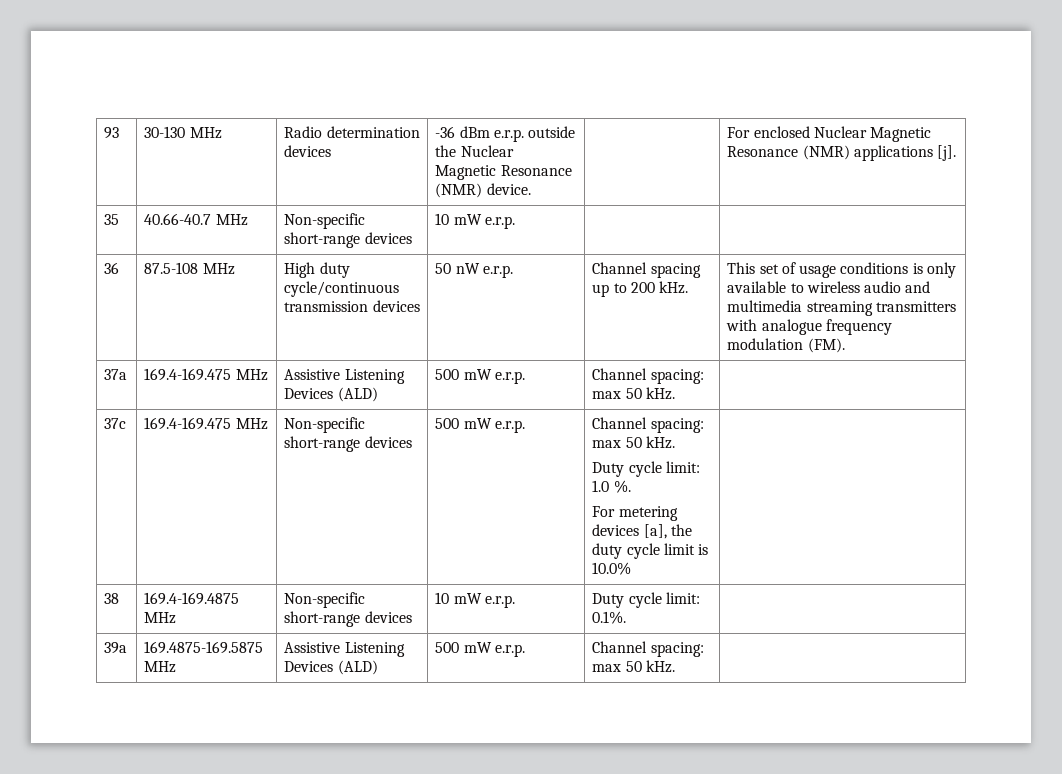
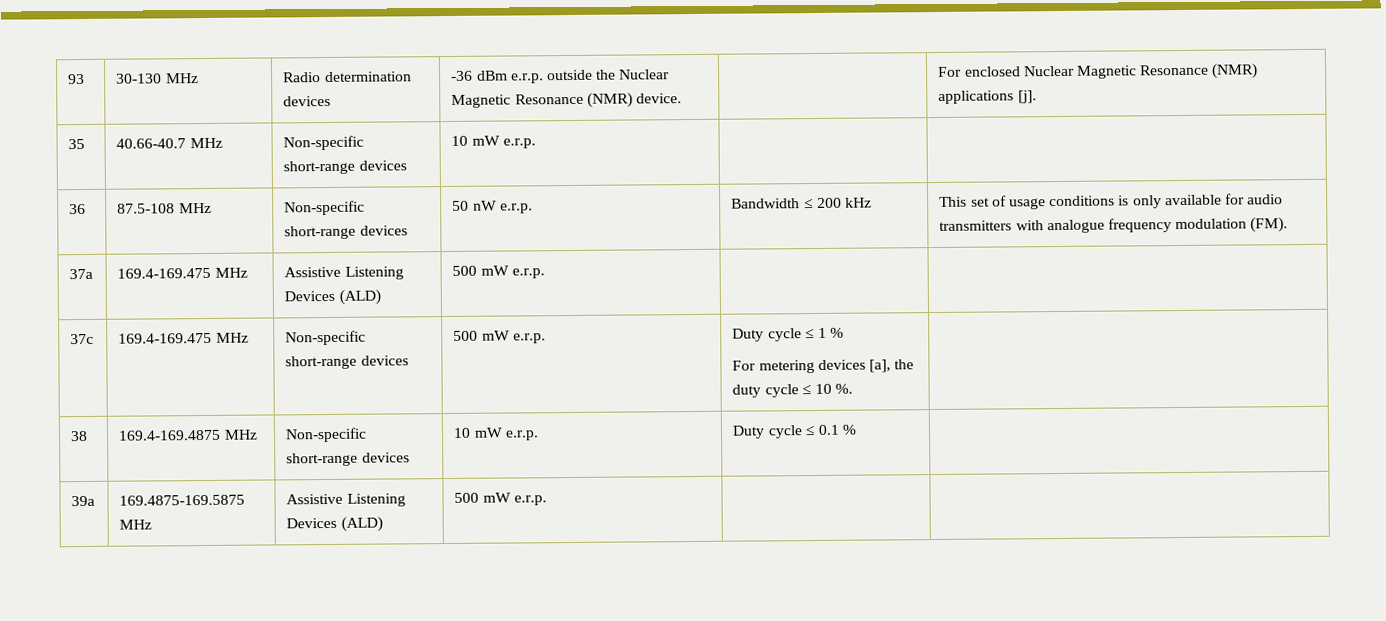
[284,262,350,278] [284,281,400,297] [284,301,369,312] High duty cycle/continuous transmission -> [284,200,366,216] [284,225,357,240] Non-specific short-range
[592,262,701,278] [592,281,689,297] Channel spacing up to 200 kHz. -> [731,197,872,209] Bandwidth ≤ 200 kHz
[790,281,931,293] [727,300,873,316] to wireless audio and multimedia streaming -> [1224,193,1284,205] for audio
[592,368,704,384] [592,387,675,400] Channel spacing: max 50 kHz. -> (545, 273) none
[592,417,704,433] [592,436,675,449] [592,461,700,477] [592,480,631,493] Channel spacing: max 50 kHz. // Duty cycle limit: 1.0 %. -> [732,327,845,342] Duty cycle ≤ 1 %
[663,543,709,555] [592,562,632,575] limit is 10.0% -> [801,383,854,395] ≤ 10 %.
[665,592,700,604] [592,611,627,624] limit: 0.1%. -> [804,424,858,436] ≤ 0.1 %
[592,641,704,657] [592,660,675,673] Channel spacing: max 50 kHz. -> (547, 500) none

